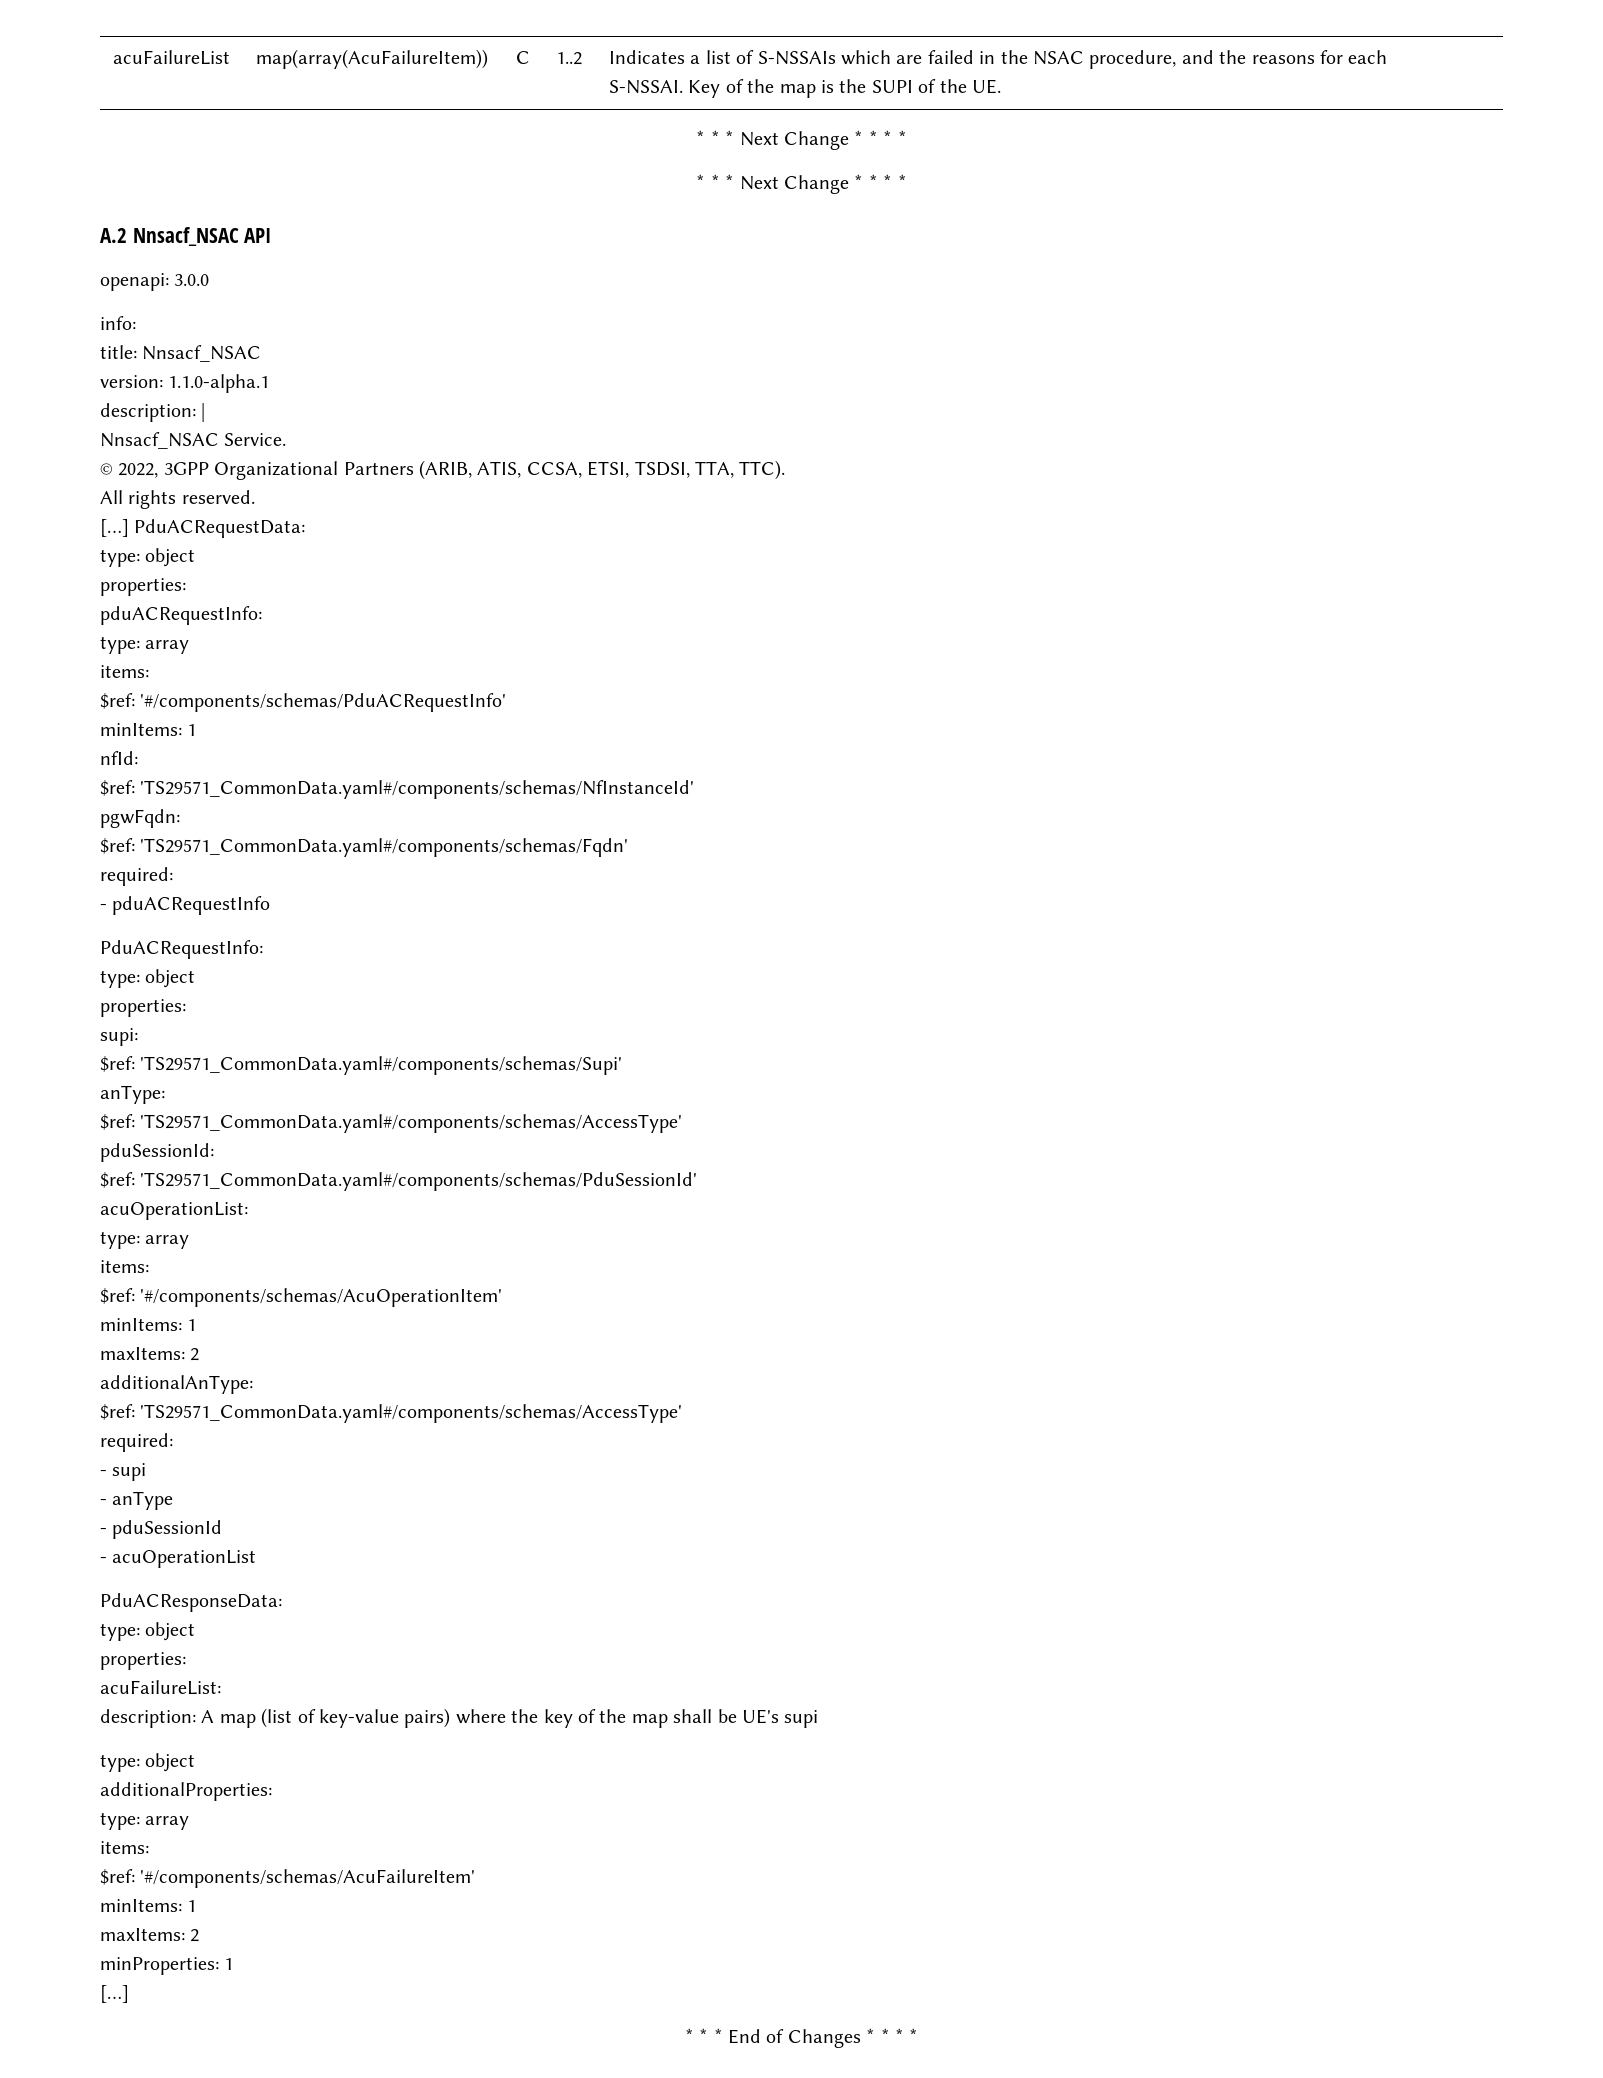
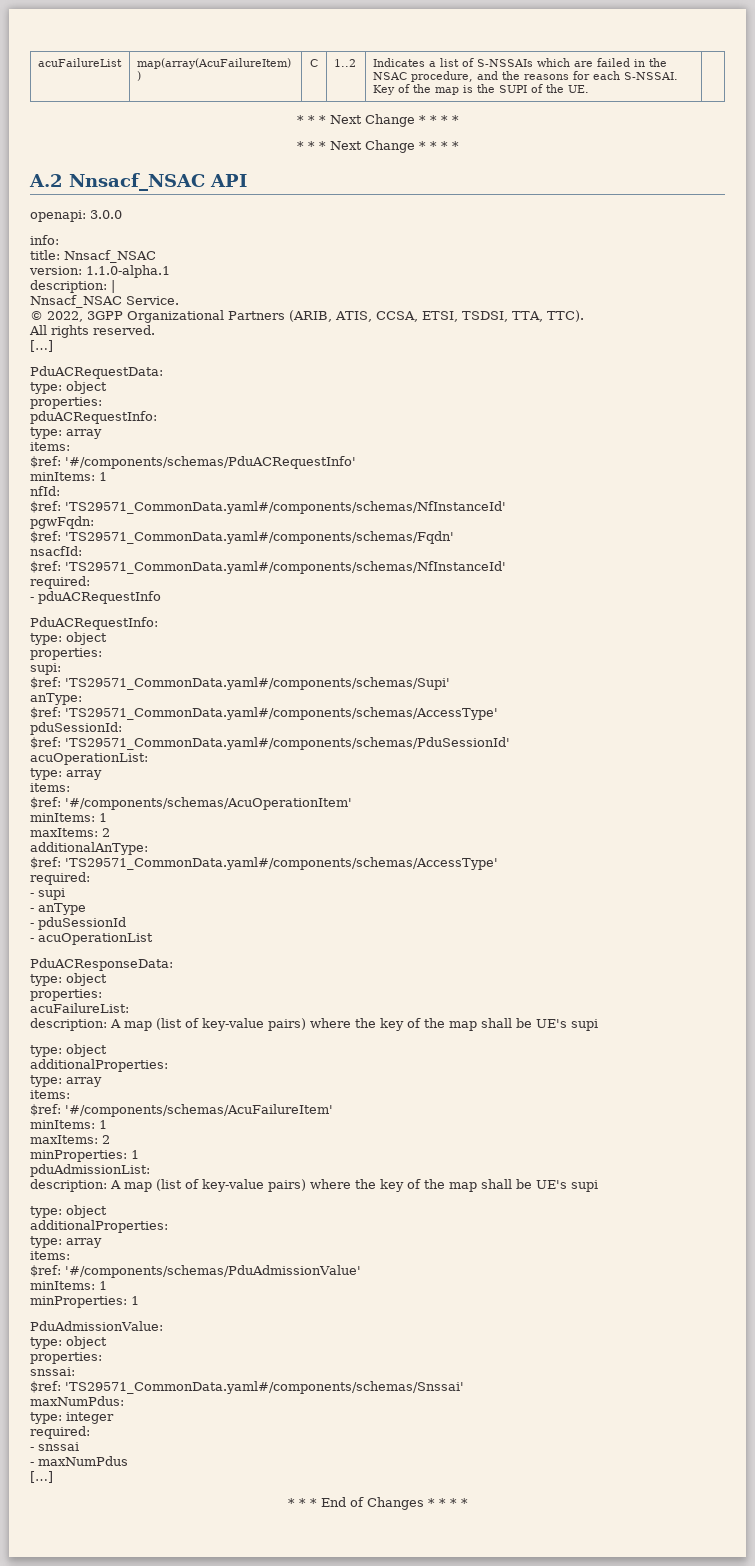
(129, 528) none -> (53, 346) //
(629, 847) none -> [30,546,82,556] [30,561,506,574] // nsacfId: // $ref: 'TS29571_CommonData.yaml#/components/schemas/NfInstanceId'
(234, 1964) none -> [30,1164,150,1177] [30,1179,598,1192] [30,1205,107,1218] [30,1220,168,1233] [30,1236,102,1248] [30,1251,70,1260] [30,1265,361,1278] [30,1281,107,1290] [30,1296,139,1308] [30,1321,163,1331] [30,1336,107,1349] [30,1352,102,1364] [30,1367,75,1376] [30,1381,464,1394] [30,1396,124,1406] [30,1412,114,1424] [30,1426,90,1439] [30,1442,79,1451] [30,1456,128,1466] // pduAdmissionList: // description: A map (list of key-value pairs) where the key of the map shall be UE's supi // type: object // additionalProperties: // type: array // items: // $ref: '#/components/schemas/PduAdmissionValue' // minItems: 1 // minProperties: 1 // PduAdmissionValue: // type: object // properties: // snssai: // $ref: 'TS29571_CommonData.yaml#/components/schemas/Snssai' // maxNumPdus: // type: integer // required: // - snssai // - maxNumPdus

